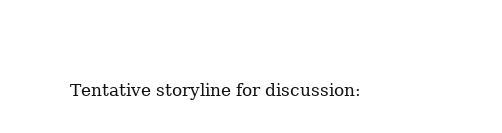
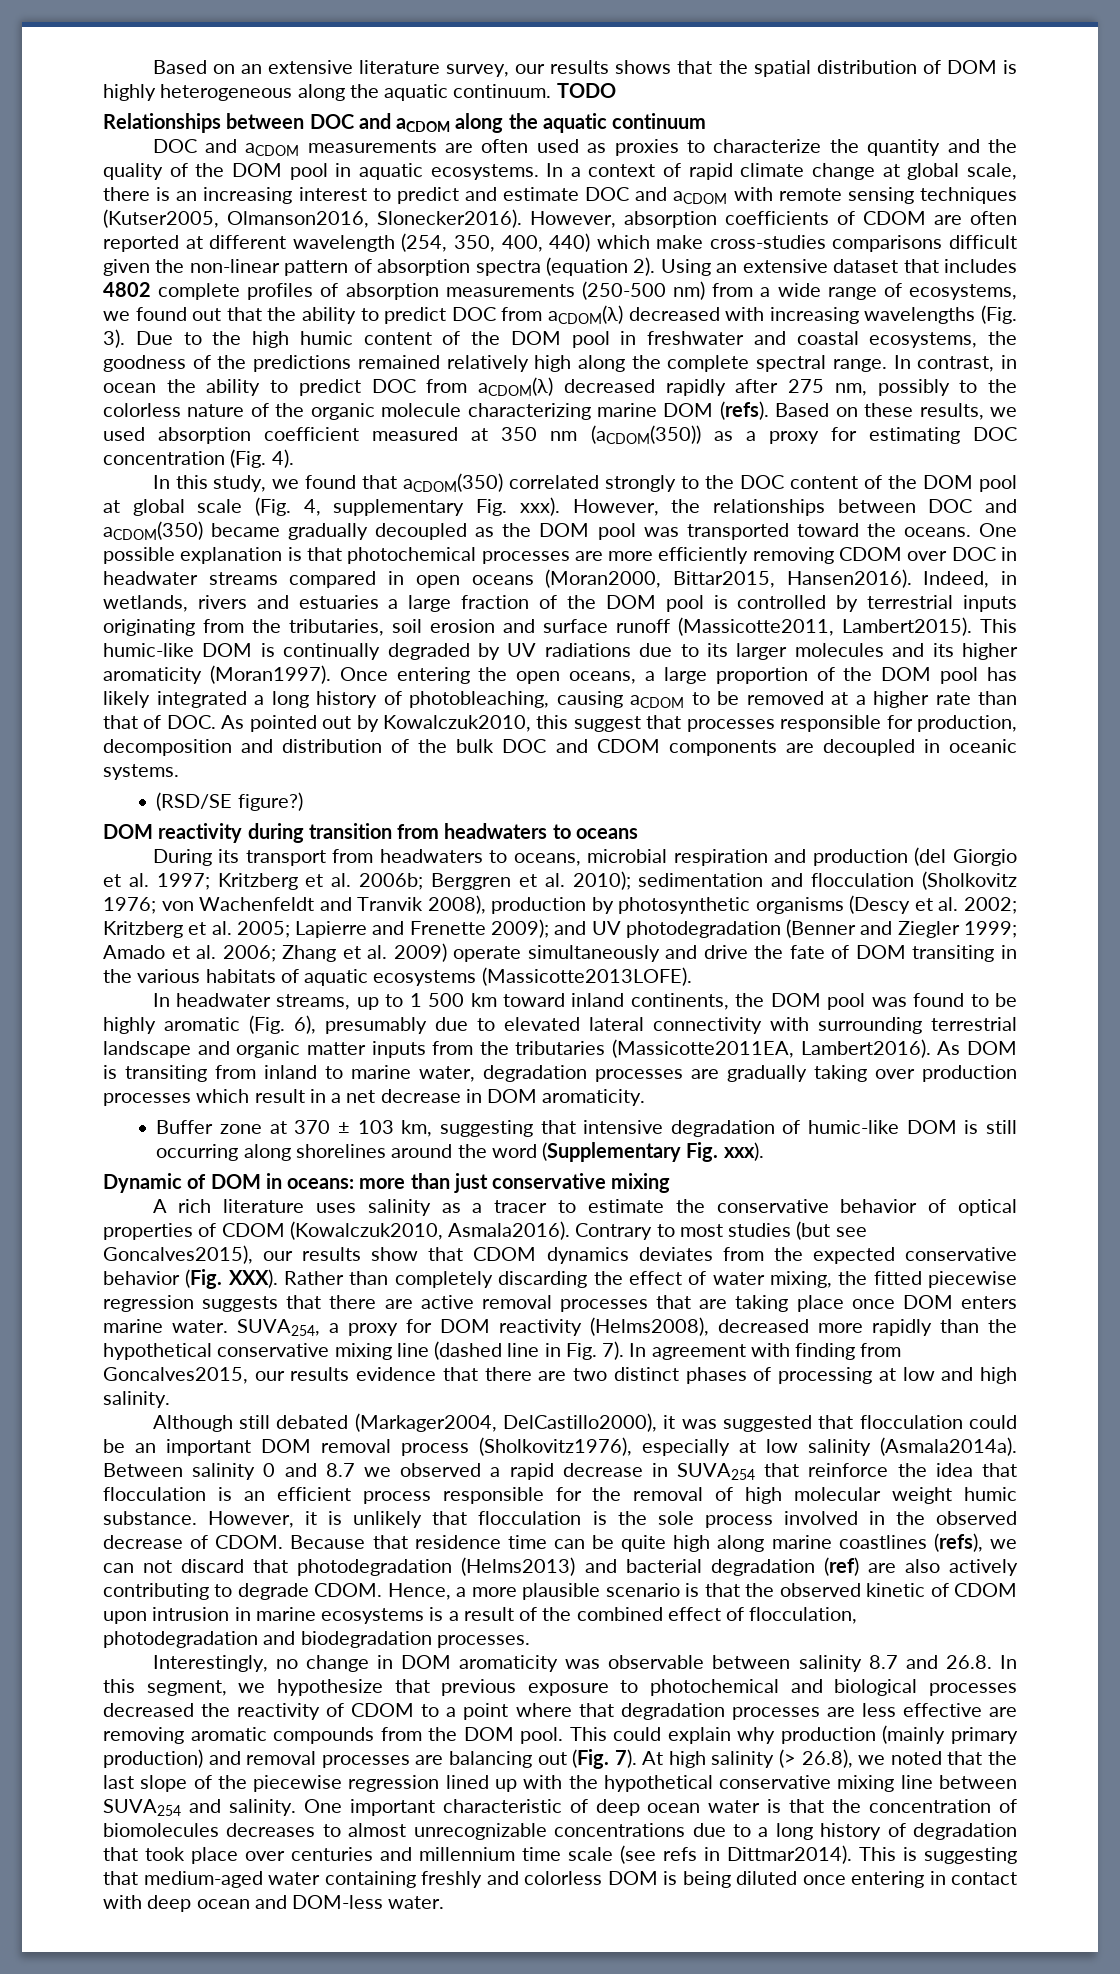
[70,83,361,100] Tentative storyline for discussion: -> [152,60,1018,77] [103,83,616,101] [103,113,707,133] [152,139,1018,156] [103,163,1017,180] [103,187,1017,204] [103,209,1017,228] [103,233,1017,252] [103,257,1018,276] [103,281,1018,300] [103,305,1018,324] [103,329,1017,348] [103,355,1017,372] [103,377,1018,396] [103,401,1018,420] [103,425,1018,444] [103,449,294,468] [152,473,1018,492] [103,497,1018,516] [103,521,1018,540] [103,547,1017,564] [103,569,1018,588] [103,595,1018,612] [103,617,1017,636] [103,643,1018,660] [103,665,1018,684] [103,691,1017,708] [103,715,1018,732] [103,739,1018,756] [103,764,179,780] [156,792,303,811] [103,823,638,843] [152,847,1017,866] [103,871,1017,890] [103,895,1018,914] [103,919,1018,938] [103,943,1017,962] [103,967,692,986] [152,993,1018,1010] [103,1015,1017,1034] [103,1039,1017,1058] [103,1065,1017,1082] [103,1089,646,1106] [156,1120,1017,1137] [156,1142,764,1162] [103,1173,671,1193] [152,1199,1018,1216] [103,1221,867,1240] [103,1245,1018,1264] [103,1269,1018,1289] [103,1295,1017,1312] [103,1317,1017,1336] [103,1341,902,1360] [103,1367,1018,1384] [103,1391,170,1408] [152,1413,1017,1432] [103,1437,1017,1456] [103,1463,1017,1480] [103,1487,1017,1504] [103,1511,1017,1528] [103,1533,1017,1552] [103,1557,1019,1576] [103,1583,1017,1600] [103,1607,858,1624] [103,1631,530,1648] [152,1655,1017,1672] [103,1679,1017,1696] [103,1703,1018,1720] [103,1725,1019,1744] [103,1749,1018,1769] [103,1775,1018,1792] [103,1799,1018,1816] [103,1823,1017,1840] [103,1845,1017,1864] [103,1871,1017,1888] [103,1895,445,1912] Based on an extensive literature survey, our results shows that the spatial distribution of DOM is highly heterogeneous along the aquatic continuum. TODO // Relationships between DOC and aCDOM along the aquatic continuum // DOC and aCDOM measurements are often used as proxies to characterize the quantity and the quality of the DOM pool in aquatic ecosystems. In a context of rapid climate change at global scale, there is an increasing interest to predict and estimate DOC and aCDOM with remote sensing techniques (Kutser2005, Olmanson2016, Slonecker2016). However, absorption coefficients of CDOM are often reported at different wavelength (254, 350, 400, 440) which make cross-studies comparisons difficult given the non-linear pattern of absorption spectra (equation 2). Using an extensive dataset that includes 4802 complete profiles of absorption measurements (250-500 nm) from a wide range of ecosystems, we found out that the ability to predict DOC from aCDOM(λ) decreased with increasing wavelengths (Fig. 3). Due to the high humic content of the DOM pool in freshwater and coastal ecosystems, the goodness of the predictions remained relatively high along the complete spectral range. In contrast, in ocean the ability to predict DOC from aCDOM(λ) decreased rapidly after 275 nm, possibly to the colorless nature of the organic molecule characterizing marine DOM (refs). Based on these results, we used absorption coefficient measured at 350 nm (aCDOM(350)) as a proxy for estimating DOC concentration (Fig. 4). // In this study, we found that aCDOM(350) correlated strongly to the DOC content of the DOM pool at global scale (Fig. 4, supplementary Fig. xxx). However, the relationships between DOC and aCDOM(350) became gradually decoupled as the DOM pool was transported toward the oceans. One possible explanation is that photochemical processes are more efficiently removing CDOM over DOC in headwater streams compared in open oceans (Moran2000, Bittar2015, Hansen2016). Indeed, in wetlands, rivers and estuaries a large fraction of the DOM pool is controlled by terrestrial inputs originating from the tributaries, soil erosion and surface runoff (Massicotte2011, Lambert2015). This humic-like DOM is continually degraded by UV radiations due to its larger molecules and its higher aromaticity (Moran1997). Once entering the open oceans, a large proportion of the DOM pool has likely integrated a long history of photobleaching, causing aCDOM to be removed at a higher rate than that of DOC. As pointed out by Kowalczuk2010, this suggest that processes responsible for production, decomposition and distribution of the bulk DOC and CDOM components are decoupled in oceanic systems. // (RSD/SE figure?) // DOM reactivity during transition from headwaters to oceans // During its transport from headwaters to oceans, microbial respiration and production (del Giorgio et al. 1997; Kritzberg et al. 2006b; Berggren et al. 2010); sedimentation and flocculation (Sholkovitz 1976; von Wachenfeldt and Tranvik 2008), production by photosynthetic organisms (Descy et al. 2002; Kritzberg et al. 2005; Lapierre and Frenette 2009); and UV photodegradation (Benner and Ziegler 1999; Amado et al. 2006; Zhang et al. 2009) operate simultaneously and drive the fate of DOM transiting in the various habitats of aquatic ecosystems (Massicotte2013LOFE). // In headwater streams, up to 1 500 km toward inland continents, the DOM pool was found to be highly aromatic (Fig. 6), presumably due to elevated lateral connectivity with surrounding terrestrial landscape and organic matter inputs from the tributaries (Massicotte2011EA, Lambert2016). As DOM is transiting from inland to marine water, degradation processes are gradually taking over production processes which result in a net decrease in DOM aromaticity. // Buffer zone at 370 ± 103 km, suggesting that intensive degradation of humic-like DOM is still occurring along shorelines around the word (Supplementary Fig. xxx). // Dynamic of DOM in oceans: more than just conservative mixing // A rich literature uses salinity as a tracer to estimate the conservative behavior of optical properties of CDOM (Kowalczuk2010, Asmala2016). Contrary to most studies (but see Goncalves2015), our results show that CDOM dynamics deviates from the expected conservative behavior (Fig. XXX). Rather than completely discarding the effect of water mixing, the fitted piecewise regression suggests that there are active removal processes that are taking place once DOM enters marine water. SUVA254, a proxy for DOM reactivity (Helms2008), decreased more rapidly than the hypothetical conservative mixing line (dashed line in Fig. 7). In agreement with finding from Goncalves2015, our results evidence that there are two distinct phases of processing at low and high salinity. // Although still debated (Markager2004, DelCastillo2000), it was suggested that flocculation could be an important DOM removal process (Sholkovitz1976), especially at low salinity (Asmala2014a). Between salinity 0 and 8.7 we observed a rapid decrease in SUVA254 that reinforce the idea that flocculation is an efficient process responsible for the removal of high molecular weight humic substance. However, it is unlikely that flocculation is the sole process involved in the observed decrease of CDOM. Because that residence time can be quite high along marine coastlines (refs), we can not discard that photodegradation (Helms2013) and bacterial degradation (ref) are also actively contributing to degrade CDOM. Hence, a more plausible scenario is that the observed kinetic of CDOM upon intrusion in marine ecosystems is a result of the combined effect of flocculation, photodegradation and biodegradation processes. // Interestingly, no change in DOM aromaticity was observable between salinity 8.7 and 26.8. In this segment, we hypothesize that previous exposure to photochemical and biological processes decreased the reactivity of CDOM to a point where that degradation processes are less effective are removing aromatic compounds from the DOM pool. This could explain why production (mainly primary production) and removal processes are balancing out (Fig. 7). At high salinity (> 26.8), we noted that the last slope of the piecewise regression lined up with the hypothetical conservative mixing line between SUVA254 and salinity. One important characteristic of deep ocean water is that the concentration of biomolecules decreases to almost unrecognizable concentrations due to a long history of degradation that took place over centuries and millennium time scale (see refs in Dittmar2014). This is suggesting that medium-aged water containing freshly and colorless DOM is being diluted once entering in contact with deep ocean and DOM-less water.

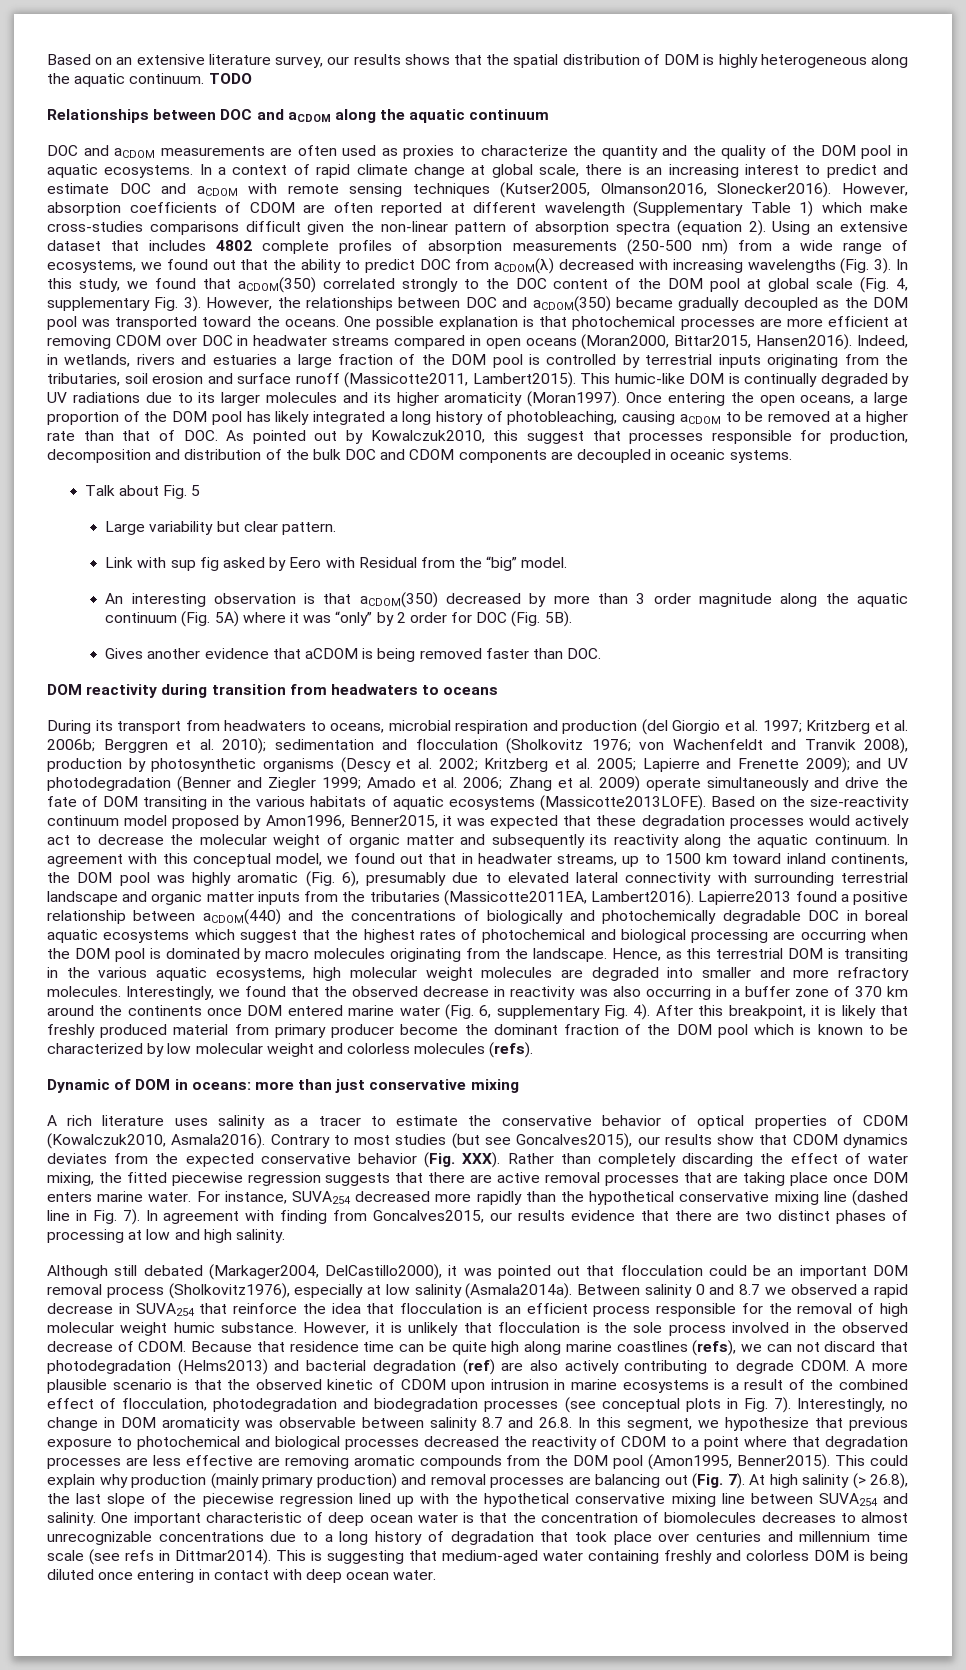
[401,233,591,252] (254, 350, 400, 440) -> [633,201,813,217] (Supplementary Table 1)
[135,331,1017,348] [103,355,1017,372] [103,377,1018,396] [103,401,1018,420] [103,425,1018,444] [103,449,294,468] Due to the high humic content of the DOM pool in freshwater and coastal ecosystems, the goodness of the predictions remained relatively high along the complete spectral range. In contrast, in ocean the ability to predict DOC from aCDOM(λ) decreased rapidly after 275 nm, possibly to the colorless nature of the organic molecule characterizing marine DOM (refs). Based on these results, we used absorption coefficient measured at 350 nm (aCDOM(350)) as a proxy for estimating DOC concentration (Fig. 4). // -> (892, 266) none
[519,497,560,516] xxx). -> [183,296,201,312] 3).
[658,547,749,564] efficiently -> [827,316,908,327] efficient at
[156,792,303,811] (RSD/SE figure?) -> [84,485,201,499] [105,521,336,535] [105,556,568,571] [105,592,909,608] [105,611,572,627] [105,648,602,662] Talk about Fig. 5 // Large variability but clear pattern. // Link with sup fig asked by Eero with Residual from the “big” model. // An interesting observation is that aCDOM(350) decreased by more than 3 order magnitude along the aquatic continuum (Fig. 5A) where it was “only” by 2 order for DOC (Fig. 5B). // Gives another evidence that aCDOM is being removed faster than DOC.
[152,993,170,1007] // In -> [710,796,910,810] [47,815,909,829] [47,834,909,848] [47,853,473,867] Based on the size-reactivity continuum model proposed by Amon1996, Benner2015, it was expected that these degradation processes would actively act to decrease the molecular weight of organic matter and subsequently its reactivity along the aquatic continuum. In agreement with this conceptual model, we found out that in
[409,993,465,1007] 1 500 -> [664,853,701,864] 1500
[913,993,1018,1007] found to be -> (185, 879) none
[937,1041,1017,1055] [103,1065,1017,1082] [103,1089,646,1106] [156,1120,1017,1137] [156,1142,764,1162] As DOM is transiting from inland to marine water, degradation processes are gradually taking over production processes which result in a net decrease in DOM aromaticity. // Buffer zone at 370 ± 103 km, suggesting that intensive degradation of humic-like DOM is still occurring along shorelines around the word (Supplementary Fig. xxx). -> [698,891,909,905] [47,909,908,925] [47,929,908,943] [47,948,909,962] [47,967,909,981] [47,986,909,1000] [47,1004,908,1020] [47,1024,908,1038] [47,1042,534,1058] Lapierre2013 found a positive relationship between aCDOM(440) and the concentrations of biologically and photochemically degradable DOC in boreal aquatic ecosystems which suggest that the highest rates of photochemical and biological processing are occurring when the DOM pool is dominated by macro molecules originating from the landscape. Hence, as this terrestrial DOM is transiting in the various aquatic ecosystems, high molecular weight molecules are degraded into smaller and more refractory molecules. Interestingly, we found that the observed decrease in reactivity was also occurring in a buffer zone of 370 km around the continents once DOM entered marine water (Fig. 6, supplementary Fig. 4). After this breakpoint, it is likely that freshly produced material from primary producer become the dominant fraction of the DOM pool which is known to be characterized by low molecular weight and colorless molecules (refs).
[237,1317,709,1336] SUVA254, a proxy for DOM reactivity (Helms2008), -> [196,1191,351,1204] For instance, SUVA254
[722,1415,812,1432] suggested -> [497,1265,581,1279] pointed out
[387,1583,467,1600] Hence, a -> [855,1360,866,1371] A
[436,1635,530,1648] processes. // -> [484,1397,791,1413] processes (see conceptual plots in Fig. 7).
[520,1727,564,1744] pool. -> [613,1454,831,1470] pool (Amon1995, Benner2015).
[858,1751,983,1765] we noted that -> (908, 1481) none
[254,1895,384,1909] and DOM-less -> (390, 1576) none

